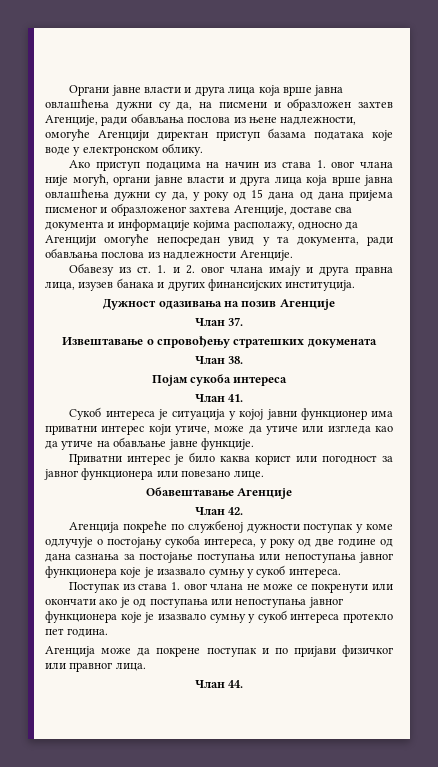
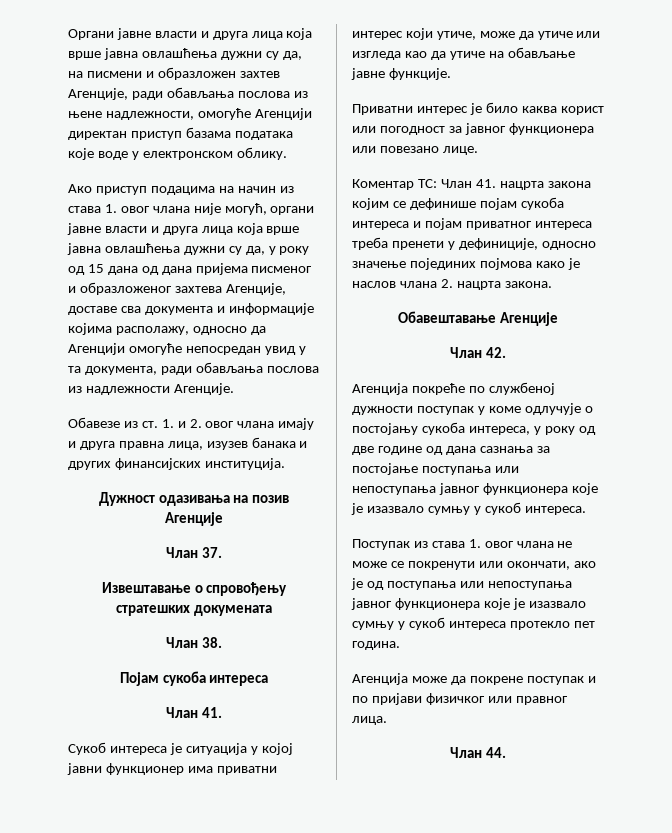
[69,263,115,276] Обавезу -> [68,417,120,428] Обавезе
(264, 475) none -> [352,179,591,190] [352,197,564,210] [352,218,592,230] [352,237,596,250] [352,258,580,270] [352,279,552,290] // Коментар ТС: Члан 41. нацрта закона којим се дефинише појам сукоба интереса и појам приватног интереса треба пренети у дефиниције, односно значење појединих појмова како је наслов члана 2. нацрта закона.
[45,598,96,605] окончати -> [506,561,570,570] окончати,

